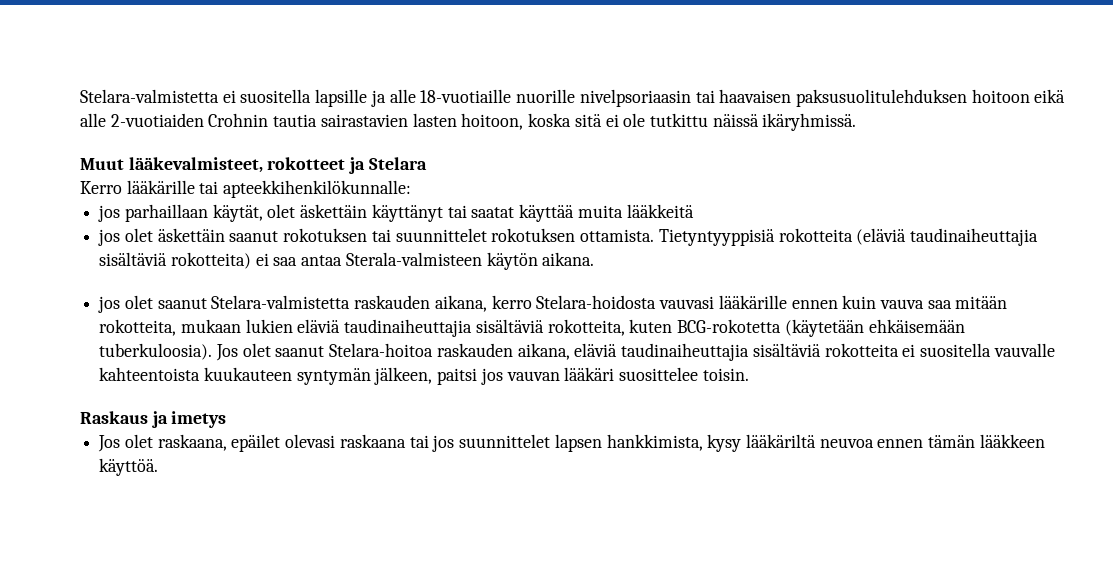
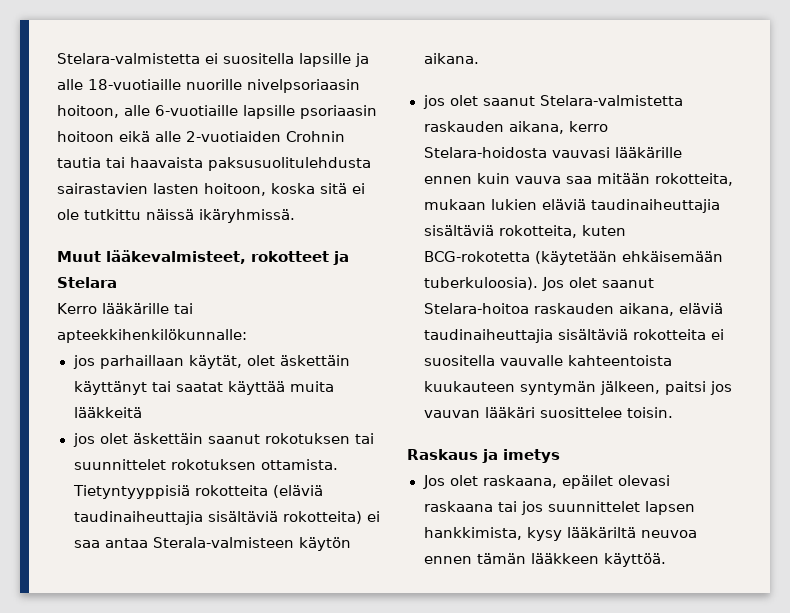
[695,89,967,107] tai haavaisen paksusuolitulehduksen -> [57,105,377,119] hoitoon, alle 6-vuotiaille lapsille psoriaasin
(318, 120) none -> [106,157,371,171] tai haavaista paksusuolitulehdusta

